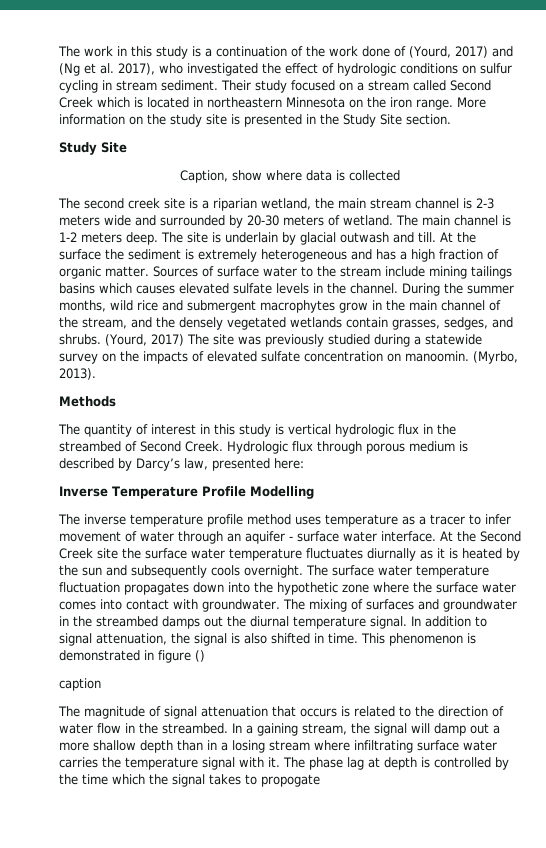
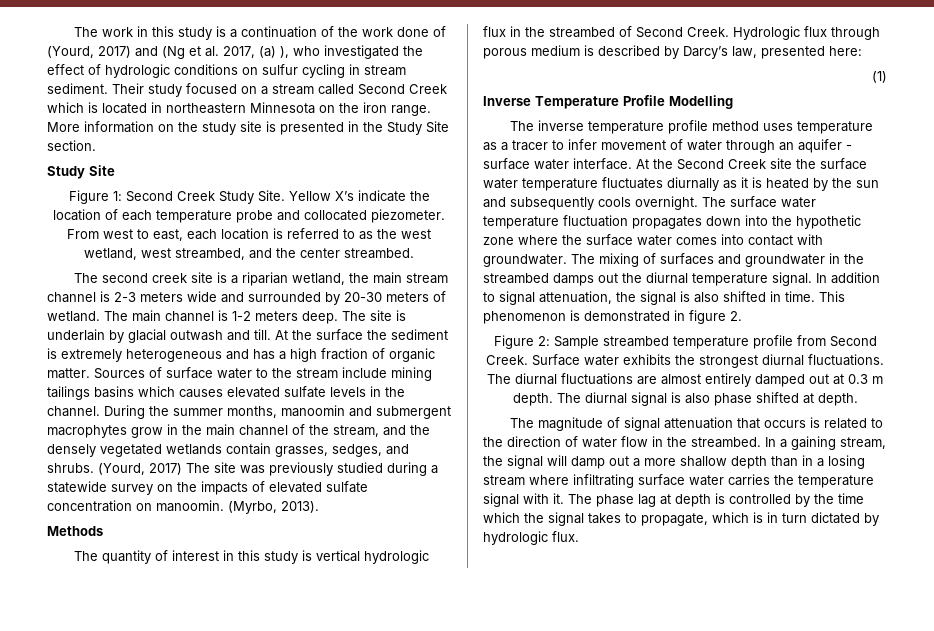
[118,63,155,75] 2017), -> [223,46,289,58] 2017, (a) ),
[180,170,400,183] Caption, show where data is collected -> [68,190,430,204] [53,209,445,223] [67,228,431,241] [84,248,414,260] Figure 1: Second Creek Study Site. Yellow X’s indicate the location of each temperature probe and collocated piezometer. From west to east, each location is referred to as the west wetland, west streambed, and the center streambed.
[110,300,158,311] wild rice -> [281,405,345,417] manoomin
(304, 463) none -> [872,71,887,83] // (1)
[195,650,205,662] [59,678,101,691] () // caption -> [730,311,742,321] [493,335,877,349] [486,354,884,368] [487,373,883,387] [512,392,858,406] 2. // Figure 2: Sample streambed temperature profile from Second Creek. Surface water exhibits the strongest diurnal fluctuations. The diurnal fluctuations are almost entirely damped out at 0.3 m depth. The diurnal signal is also phase shifted at depth.
[261,774,320,787] propogate -> [641,512,879,526] [483,531,579,545] propagate, which is in turn dictated by hydrologic flux.

